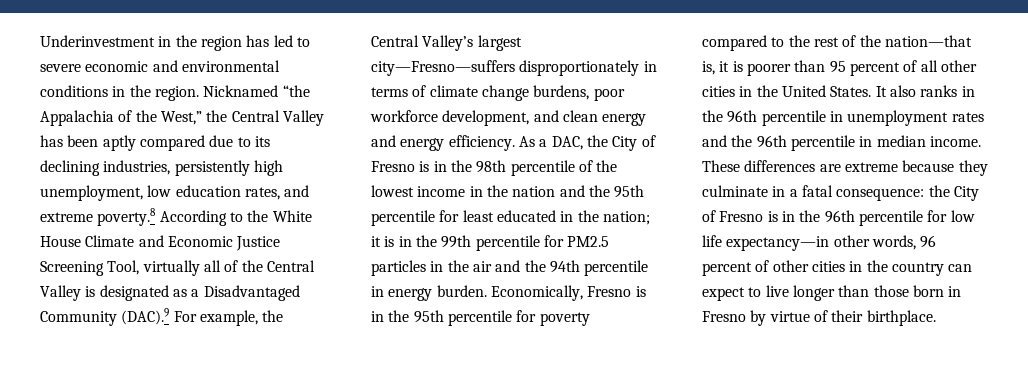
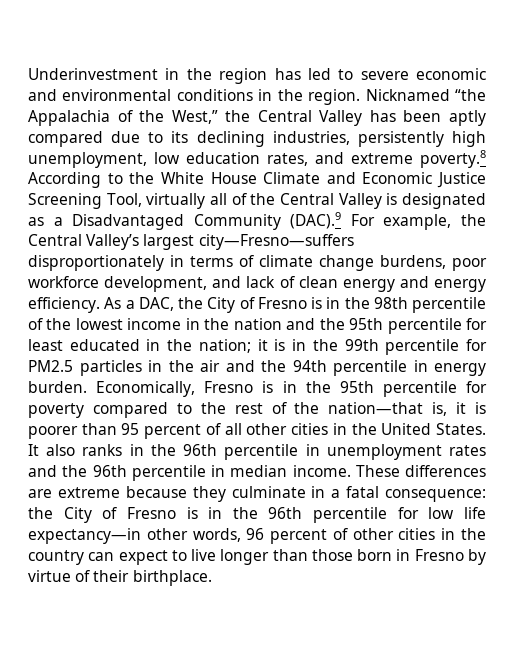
(559, 116) none -> [246,276,295,288] lack of

